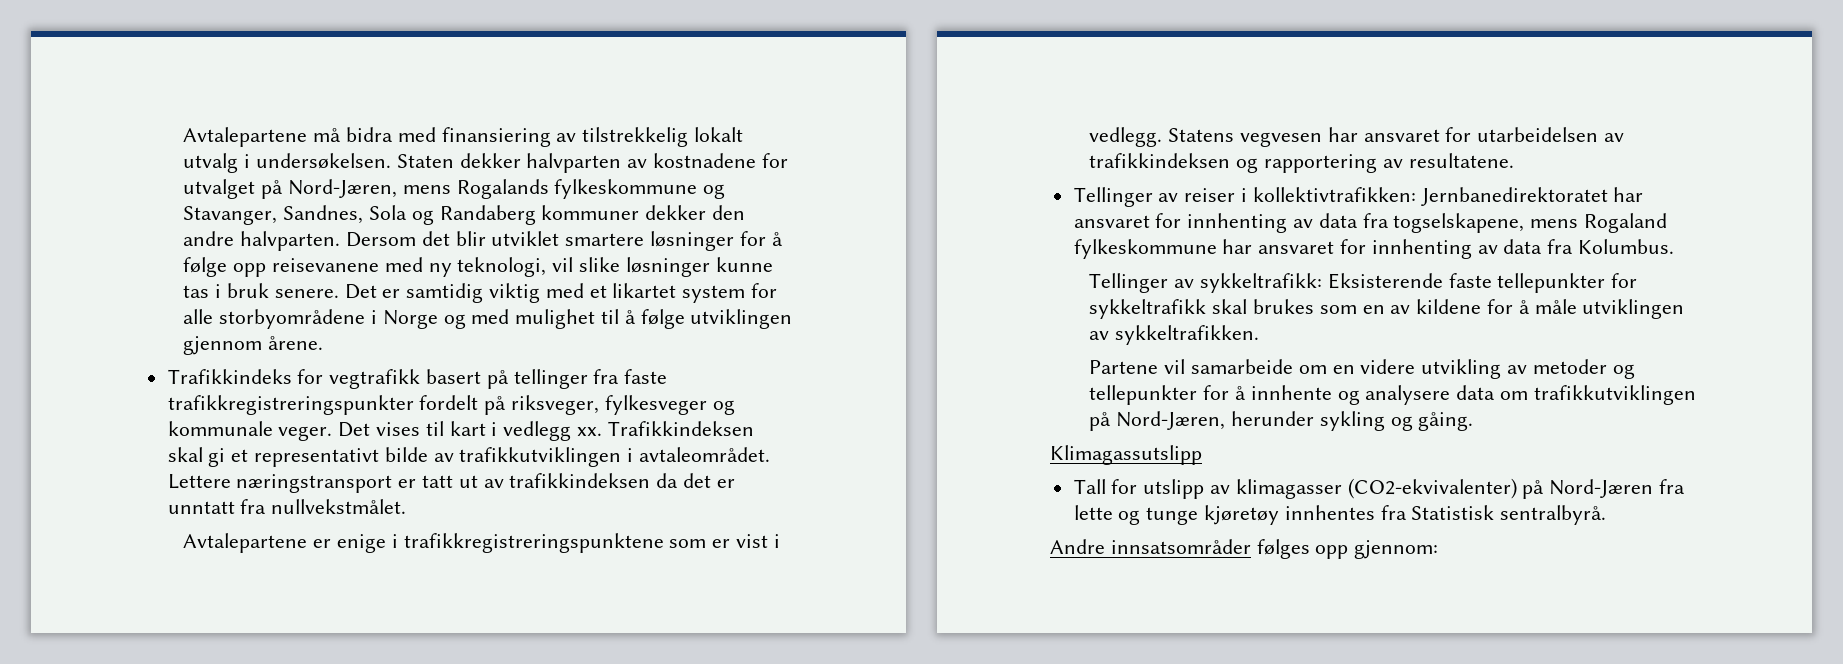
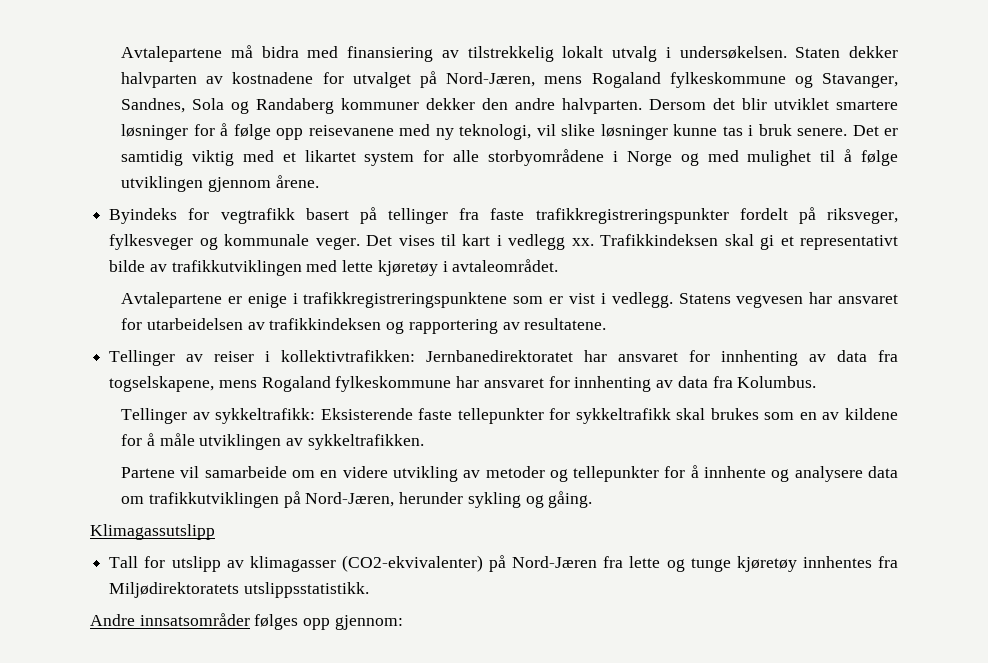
[456,179,549,199] Rogalands -> [591,72,661,88] Rogaland
[167,369,292,384] Trafikkindeks -> [109,208,178,224] Byindeks
(622, 457) none -> [306,260,438,276] med lette kjøretøy
[167,473,735,493] [167,499,407,514] Lettere næringstransport er tatt ut av trafikkindeksen da det er unntatt fra nullvekstmålet. -> (559, 265) none
[1411,505,1607,525] Statistisk sentralbyrå. -> [109,582,369,598] Miljødirektoratets utslippsstatistikk.

